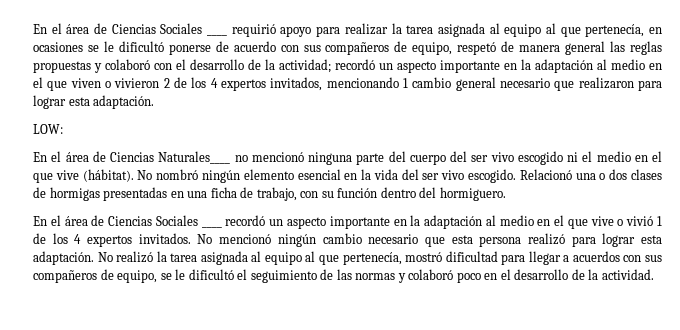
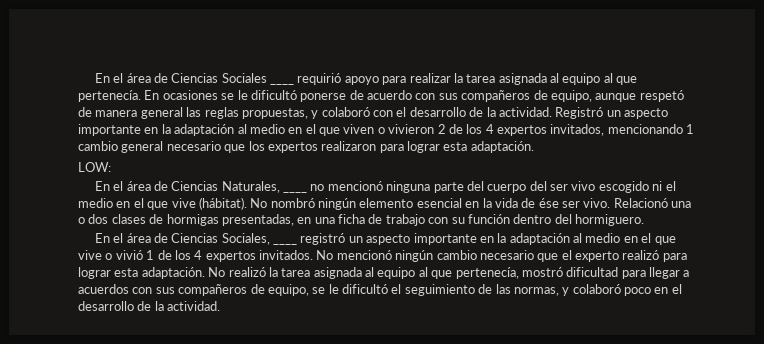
[585,24,663,37] pertenecía, en -> [78,90,160,102] pertenecía. En
(453, 48) none -> [595,93,637,102] aunque
[33,61,91,73] propuestas -> [241,108,308,119] propuestas,
[279,59,375,73] actividad; recordó -> [498,107,604,119] actividad. Registró
(575, 86) none -> [248,141,318,153] los expertos
[158,151,231,164] Naturales____ -> [221,181,308,193] Naturales, ____
[401,169,517,183] del ser vivo escogido. -> [521,198,611,208] de ése ser vivo.
[103,187,168,201] presentadas -> [221,214,294,226] presentadas,
[256,187,297,201] trabajo, -> [385,214,425,226] trabajo
[155,215,198,226] [201,226,222,228] [225,215,266,226] Sociales ____ recordó -> [221,233,346,245] Sociales, ____ registró
[451,235,522,247] esta persona -> [561,250,619,262] el experto
[355,273,396,280] normas -> [513,287,559,296] normas,

